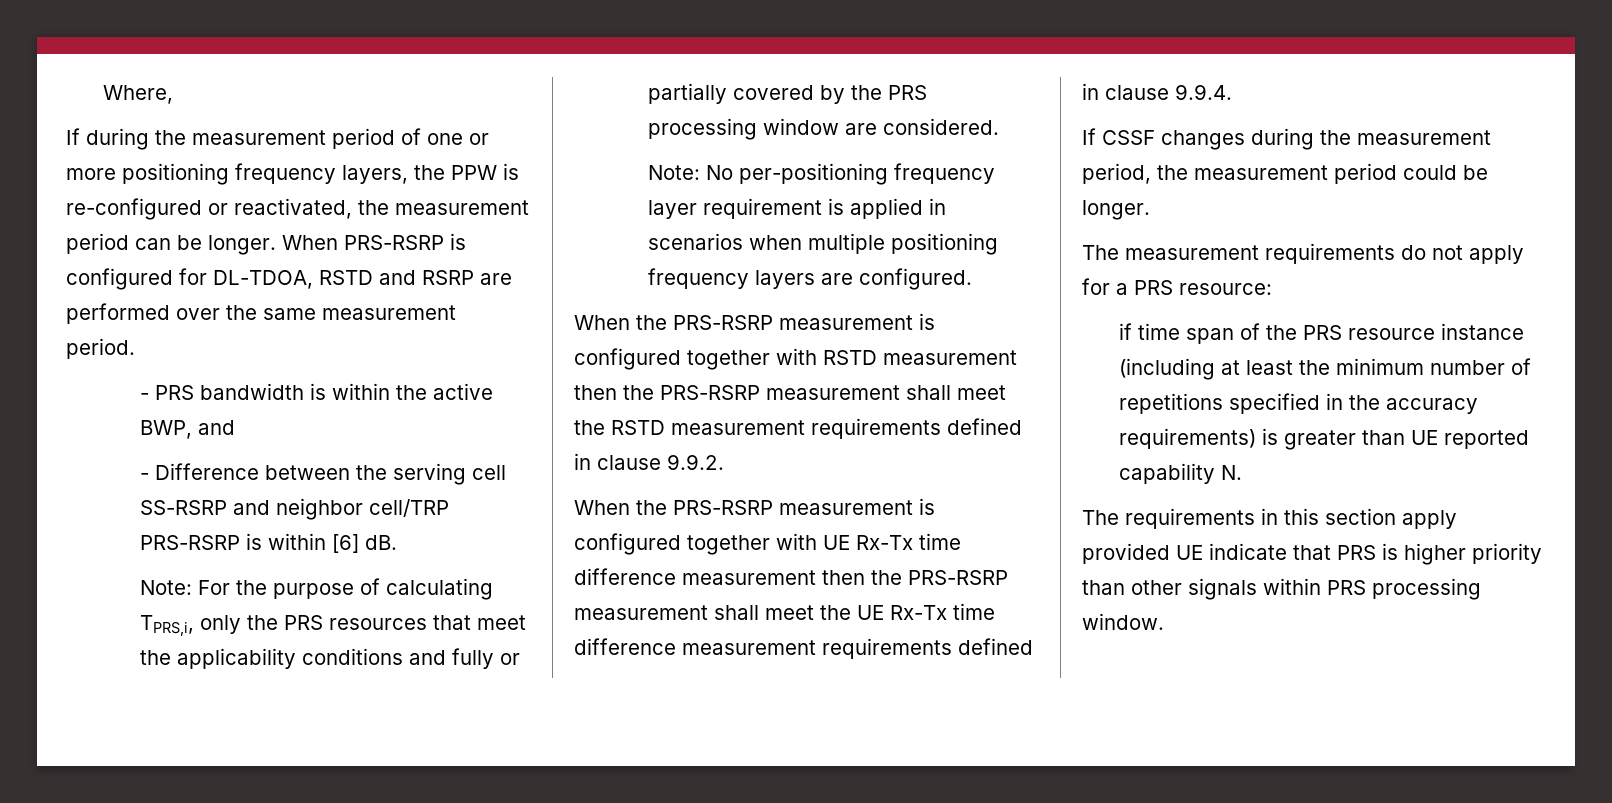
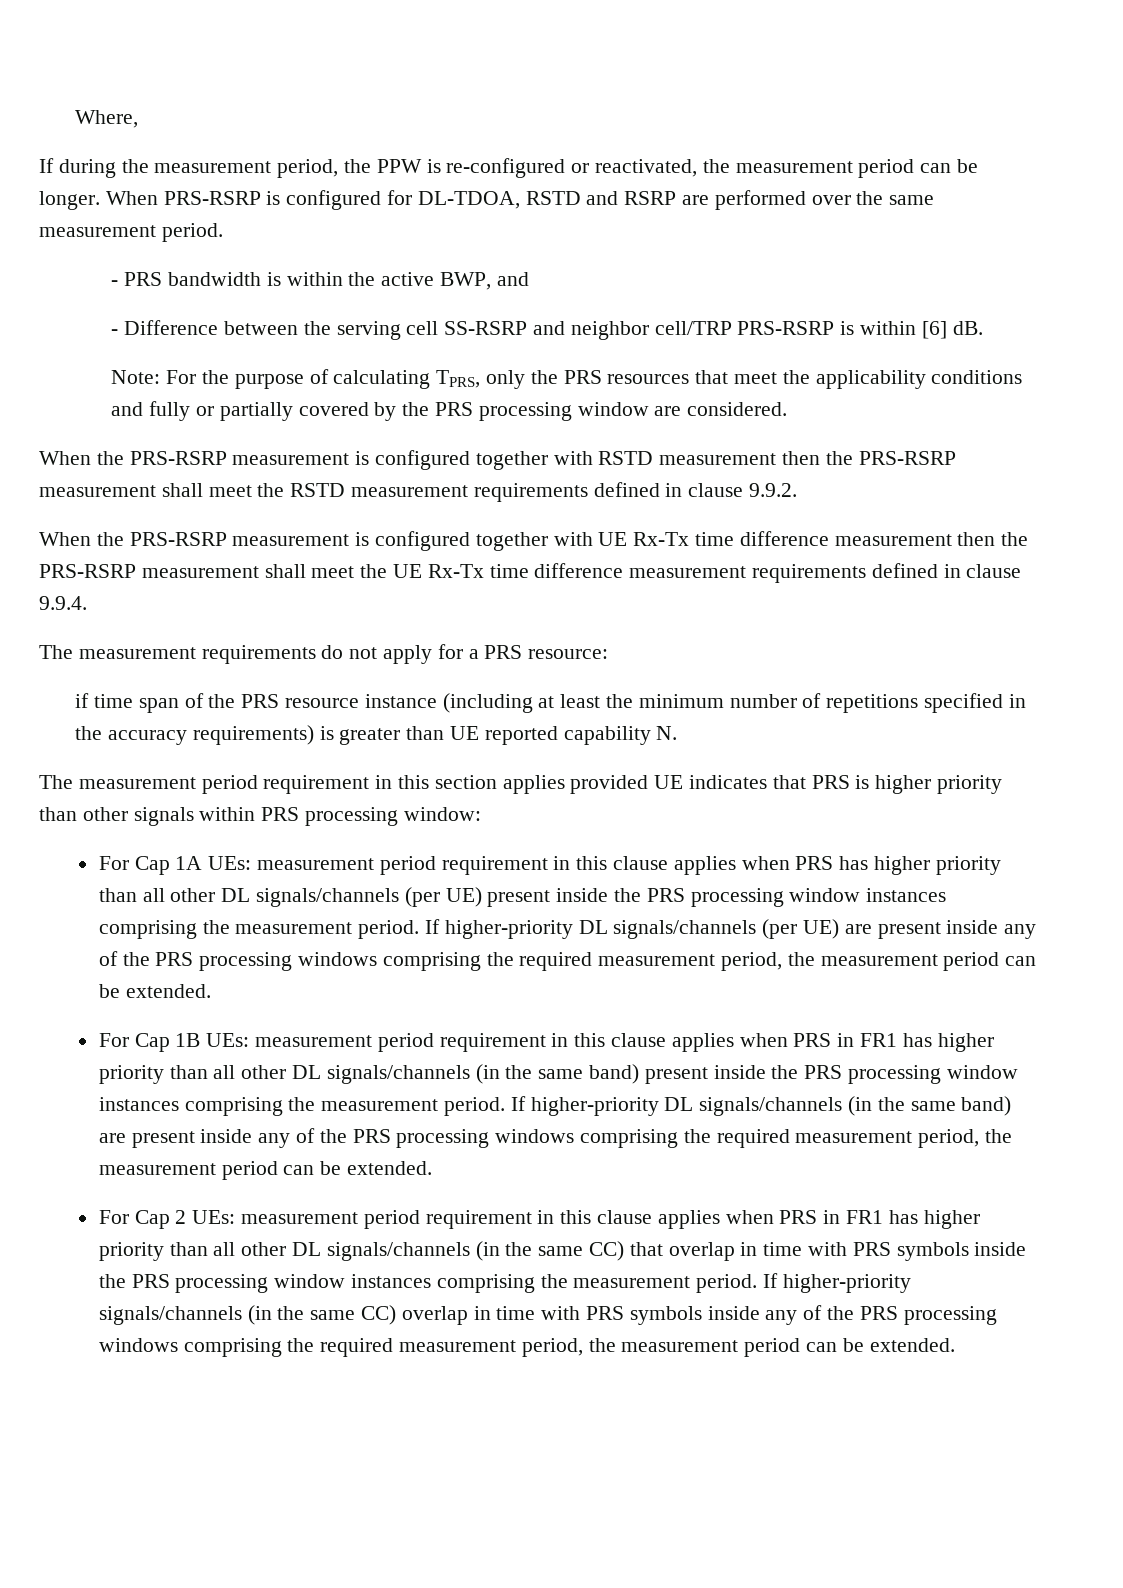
[332,128,489,149] [66,163,408,185] period of one or more positioning frequency layers, -> [277,159,339,178] period,
[139,615,194,636] TPRS,i, -> [436,370,481,388] TPRS,
[647,163,995,185] [647,198,946,219] [647,233,998,255] [647,268,972,290] // Note: No per-positioning frequency layer requirement is applied in scenarios when multiple positioning frequency layers are configured. -> (788, 409) none
[1082,128,1491,150] [1082,163,1488,184] [1082,200,1150,220] // If CSSF changes during the measurement period, the measurement period could be longer. -> (87, 603) none
[1125,508,1255,529] requirements -> [78,775,370,794] measurement period requirement
[1402,510,1457,529] apply -> [502,775,565,794] applies
[1209,543,1287,560] indicate -> [689,775,768,789] indicates
[1082,613,1164,630] window. -> [403,807,481,821] [98,856,1001,875] [98,887,947,907] [98,919,1037,939] [98,951,1037,971] [98,984,211,998] [98,1033,994,1052] [98,1064,1018,1084] [98,1096,1012,1116] [98,1128,1013,1148] [98,1161,433,1180] [98,1210,980,1229] [98,1241,1027,1261] [98,1273,911,1293] [98,1305,997,1325] [98,1338,955,1357] window: // For Cap 1A UEs: measurement period requirement in this clause applies when PRS has higher priority than all other DL signals/channels (per UE) present inside the PRS processing window instances comprising the measurement period. If higher-priority DL signals/channels (per UE) are present inside any of the PRS processing windows comprising the required measurement period, the measurement period can be extended. // For Cap 1B UEs: measurement period requirement in this clause applies when PRS in FR1 has higher priority than all other DL signals/channels (in the same band) present inside the PRS processing window instances comprising the measurement period. If higher-priority DL signals/channels (in the same band) are present inside any of the PRS processing windows comprising the required measurement period, the measurement period can be extended. // For Cap 2 UEs: measurement period requirement in this clause applies when PRS in FR1 has higher priority than all other DL signals/channels (in the same CC) that overlap in time with PRS symbols inside the PRS processing window instances comprising the measurement period. If higher-priority signals/channels (in the same CC) overlap in time with PRS symbols inside any of the PRS processing windows comprising the required measurement period, the measurement period can be extended.

